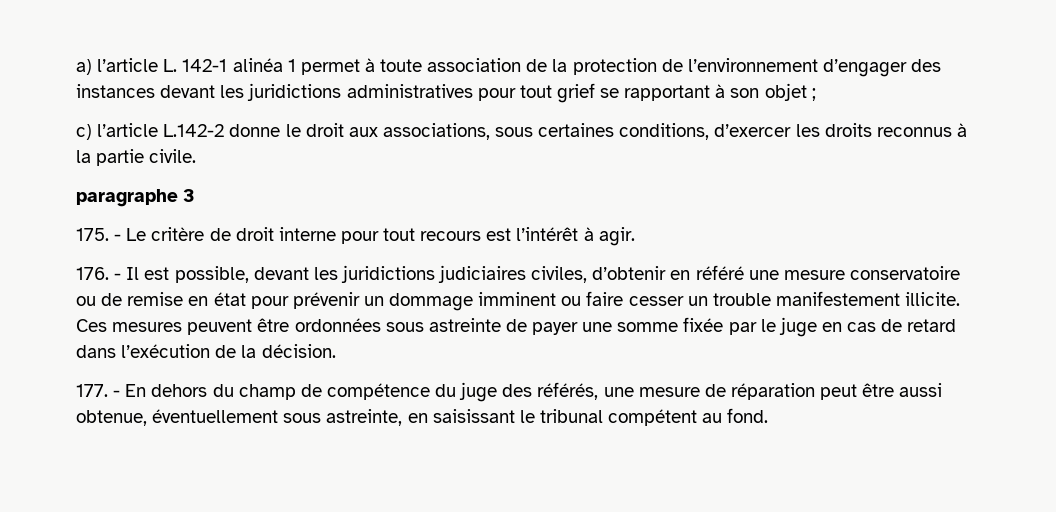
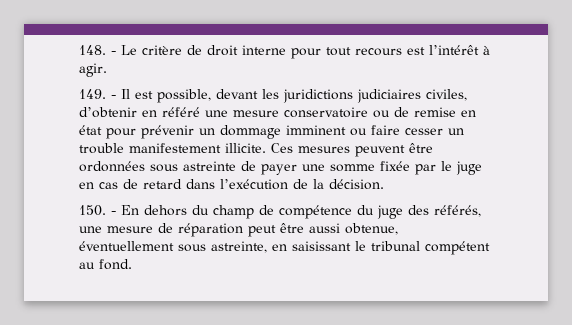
[76,58,942,77] [76,83,816,103] [76,123,967,140] [76,149,197,166] [76,189,196,207] [76,228,109,241] a) l’article L. 142-1 alinéa 1 permet à toute association de la protection de l’environnement d’engager des instances devant les juridictions administratives pour tout grief se rapportant à son objet ; // c) l’article L.142-2 donne le droit aux associations, sous certaines conditions, d’exercer les droits reconnus à la partie civile. // paragraphe 3 // 175. -> [79,45,106,55] 148.
[76,267,109,280] 176. -> [79,89,106,99] 149.
[76,384,108,397] 177. -> [79,205,106,216] 150.

